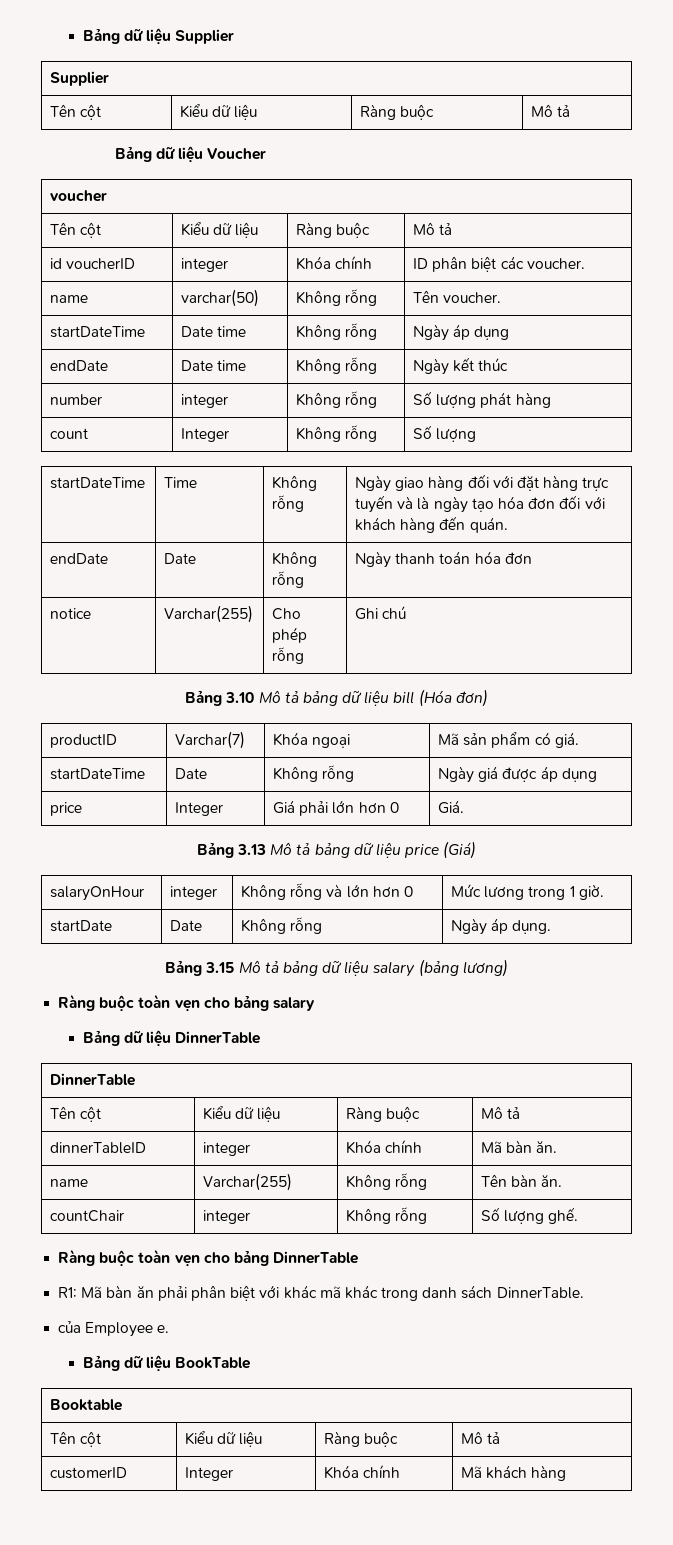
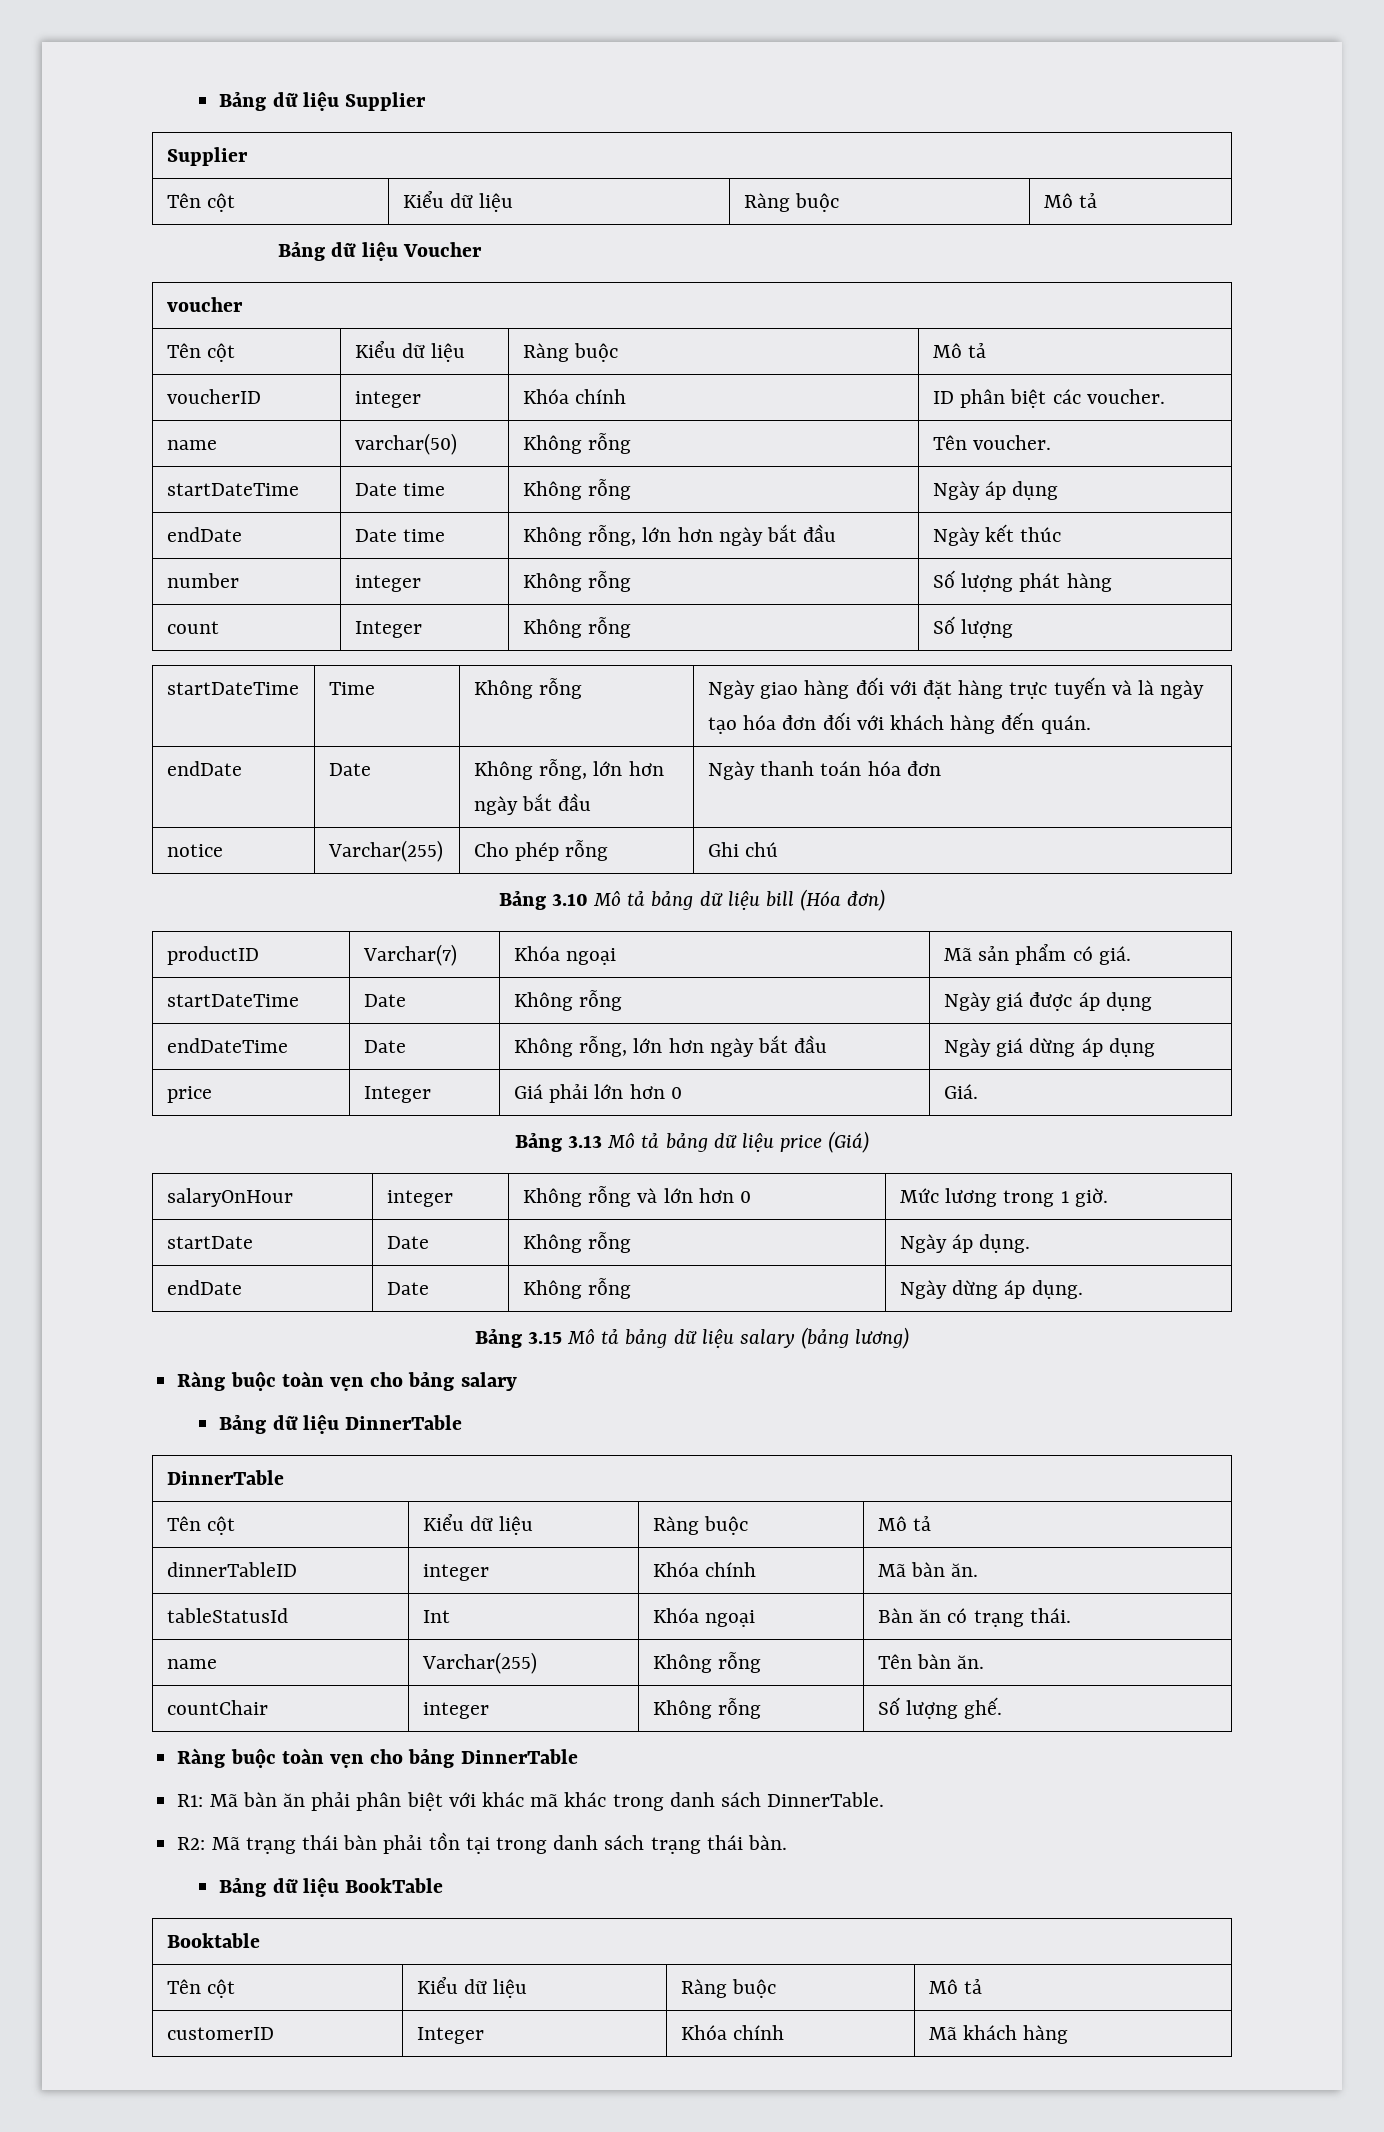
[50,258,63,269] id -> (987, 350) none
[345,357,378,374] rỗng -> [588,524,837,546] rỗng, lớn hơn ngày bắt đầu
[272,571,305,588] rỗng -> [539,759,664,780] [473,793,592,815] rỗng, lớn hơn ngày bắt đầu
(597, 775) none -> [166,1038,288,1053] [363,1040,406,1053] [513,1035,828,1057] [943,1038,1155,1057] // endDateTime | Date | Không rỗng, lớn hơn ngày bắt đầu | Ngày giá dừng áp dụng
(552, 927) none -> [166,1280,242,1295] [386,1282,429,1295] [522,1278,632,1299] [899,1280,1083,1299] // endDate | Date | Không rỗng | Ngày dừng áp dụng.
(558, 1146) none -> [166,1608,288,1623] [422,1610,450,1623] [652,1608,756,1627] [877,1608,1071,1627] // tableStatusId | Int | Khóa ngoại | Bàn ăn có trạng thái.
[58,1321,170,1337] của Employee e. -> [177,1832,788,1854] R2: Mã trạng thái bàn phải tồn tại trong danh sách trạng thái bàn.

